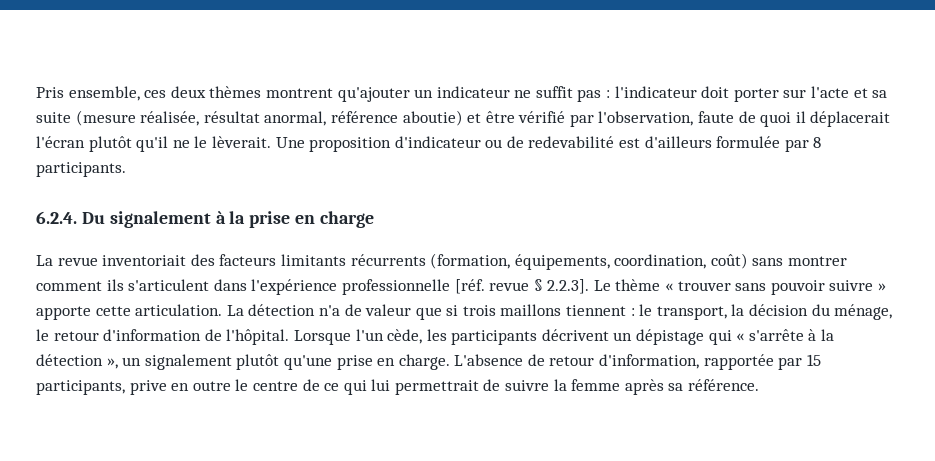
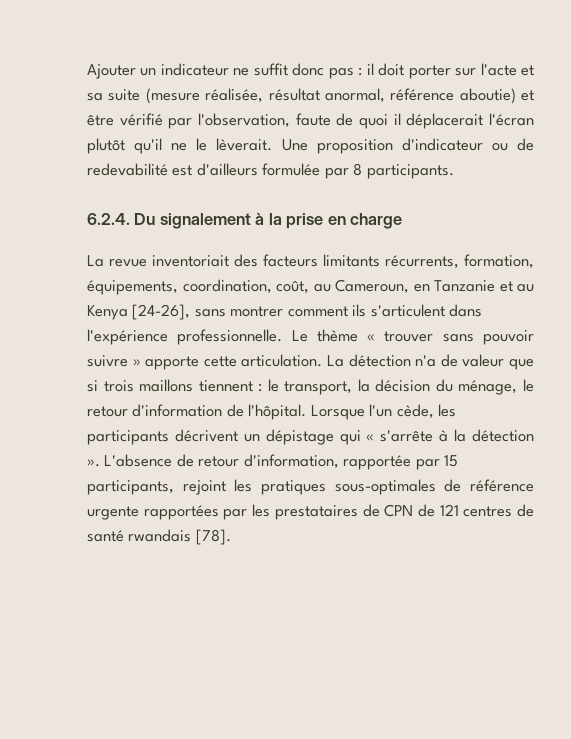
[36,86,410,102] Pris ensemble, ces deux thèmes montrent qu'ajouter -> [87,64,136,79] Ajouter
(573, 92) none -> [292,63,325,76] donc
[614,86,697,98] l'indicateur -> [366,63,374,75] il
[350,253,748,270] récurrents (formation, équipements, coordination, coût) -> [385,254,534,269] [87,279,534,295] [87,304,191,320] récurrents, formation, équipements, coordination, coût, au Cameroun, en Tanzanie et au Kenya [24-26],
[341,279,590,295] professionnelle [réf. revue § 2.2.3]. -> [177,329,283,345] professionnelle.
[106,354,450,370] », un signalement plutôt qu'une prise en charge. -> [87,459,100,467] ».
[129,379,760,395] prive en outre le centre de ce qui lui permettrait de suivre la femme après sa référence. -> [182,479,534,495] [87,504,534,520] [87,529,231,545] rejoint les pratiques sous-optimales de référence urgente rapportées par les prestataires de CPN de 121 centres de santé rwandais [78].

